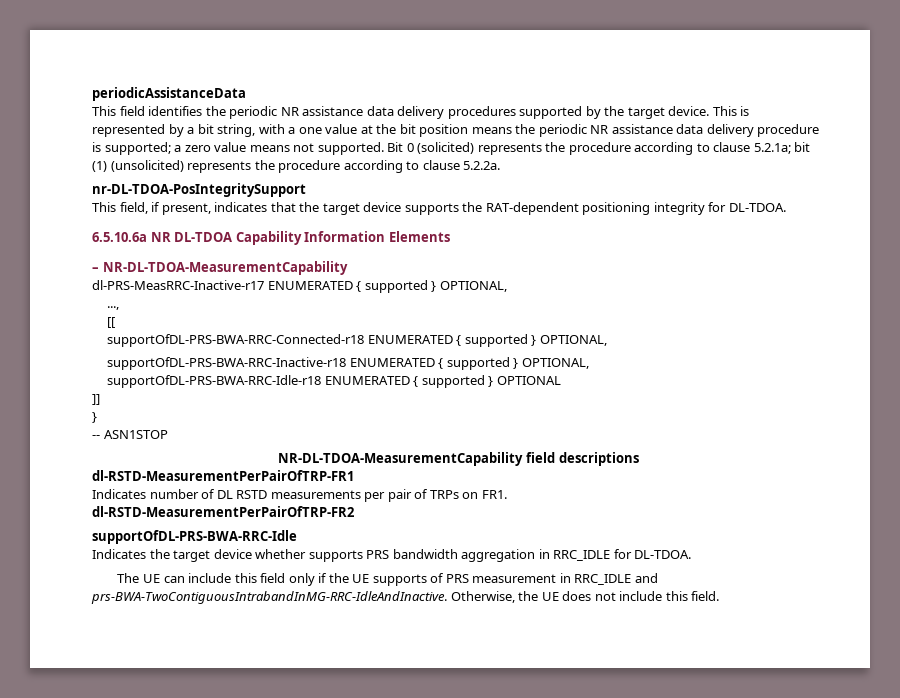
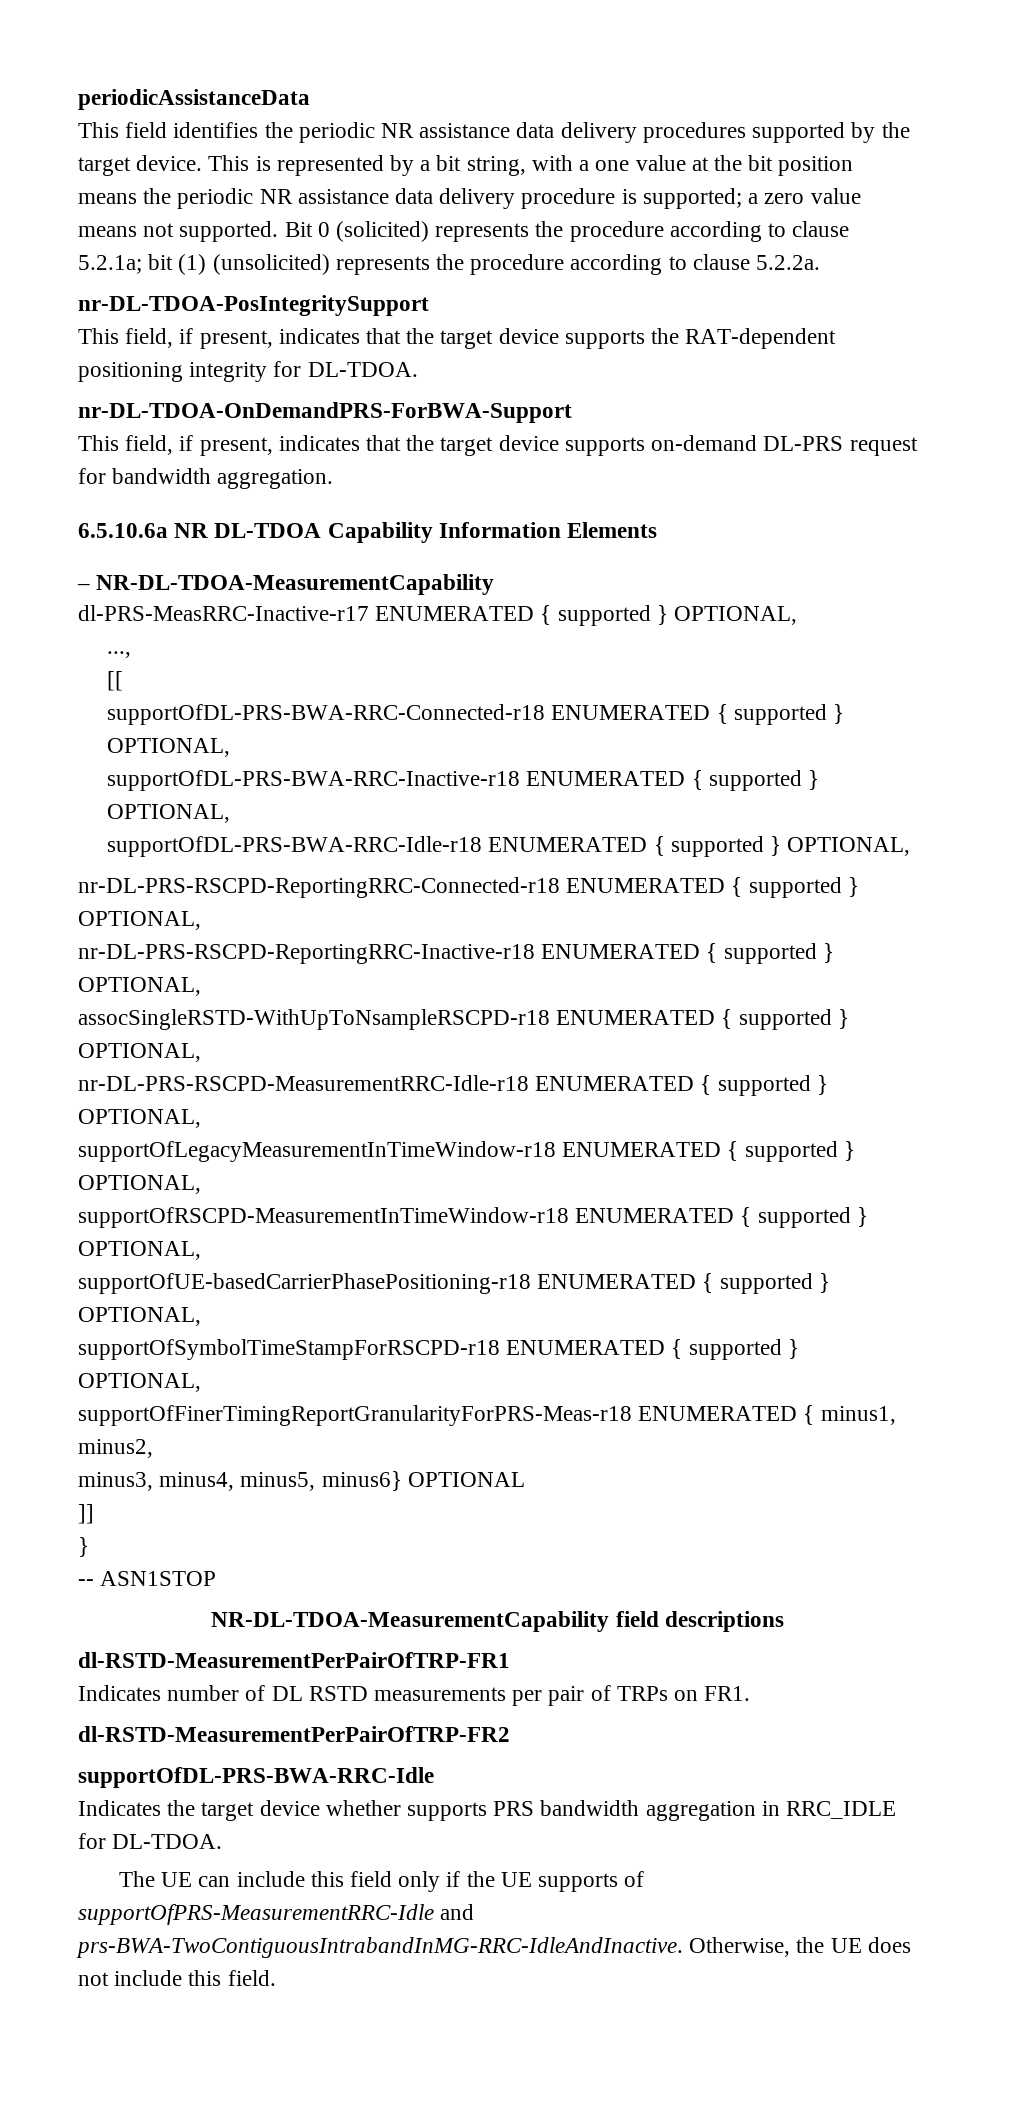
(786, 207) none -> [78,402,572,423] [78,435,918,456] [78,468,334,489] // nr-DL-TDOA-OnDemandPRS-ForBWA-Support // This field, if present, indicates that the target device supports on-demand DL-PRS request for bandwidth aggregation.
(494, 381) none -> [787,837,911,856] [78,877,859,898] [78,911,201,930] [78,943,834,964] [78,977,201,996] [78,1009,849,1030] [78,1043,201,1062] [78,1075,828,1096] [78,1109,201,1128] [78,1141,855,1162] [78,1175,201,1194] [78,1207,868,1228] [78,1241,201,1260] [78,1273,830,1294] [78,1307,201,1326] [78,1339,799,1360] [78,1373,201,1392] [78,1405,896,1426] [78,1439,153,1458] [78,1471,402,1491] OPTIONAL, // nr-DL-PRS-RSCPD-ReportingRRC-Connected-r18 ENUMERATED { supported } OPTIONAL, // nr-DL-PRS-RSCPD-ReportingRRC-Inactive-r18 ENUMERATED { supported } OPTIONAL, // assocSingleRSTD-WithUpToNsampleRSCPD-r18 ENUMERATED { supported } OPTIONAL, // nr-DL-PRS-RSCPD-MeasurementRRC-Idle-r18 ENUMERATED { supported } OPTIONAL, // supportOfLegacyMeasurementInTimeWindow-r18 ENUMERATED { supported } OPTIONAL, // supportOfRSCPD-MeasurementInTimeWindow-r18 ENUMERATED { supported } OPTIONAL, // supportOfUE-basedCarrierPhasePositioning-r18 ENUMERATED { supported } OPTIONAL, // supportOfSymbolTimeStampForRSCPD-r18 ENUMERATED { supported } OPTIONAL, // supportOfFinerTimingReportGranularityForPRS-Meas-r18 ENUMERATED { minus1, minus2, // minus3, minus4, minus5, minus6}
[445,573,632,585] PRS measurement in RRC_IDLE -> [78,1904,434,1925] supportOfPRS-MeasurementRRC-Idle

